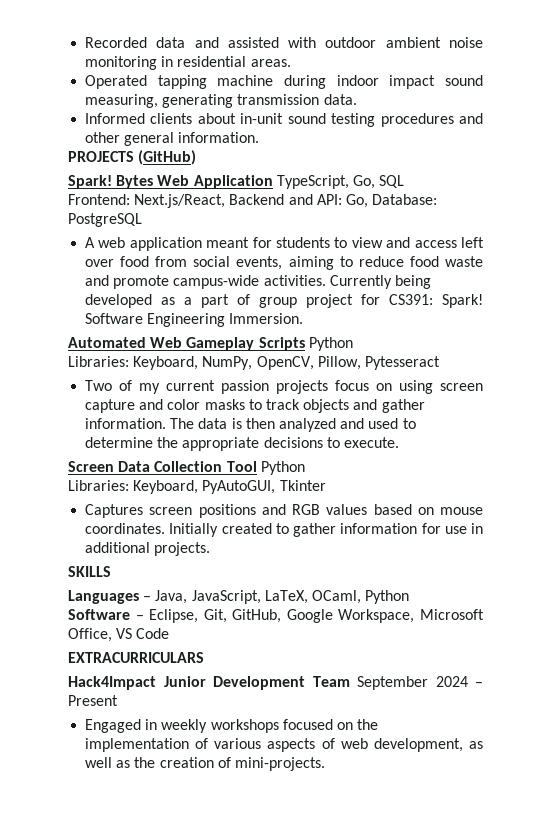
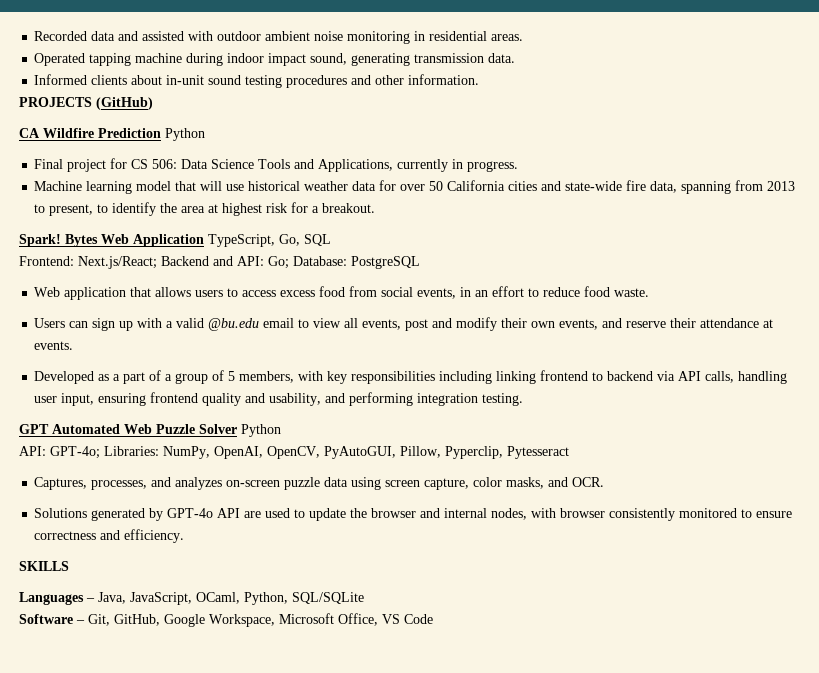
[444,75,483,86] [85,94,159,108] sound measuring, -> [310,53,348,65] sound,
[124,132,175,146] general -> (405, 80) none
(197, 157) none -> [19,128,205,141] [34,158,519,172] [34,180,796,194] [34,202,376,216] // CA Wildfire Prediction Python // Final project for CS 506: Data Science Tools and Applications, currently in progress. // Machine learning model that will use historical weather data for over 50 California cities and state-wide fire data, spanning from 2013 to present, to identify the area at highest risk for a breakout.
[134,194,226,208] Next.js/React, -> [78,256,157,269] Next.js/React;
[345,194,368,208] Go, -> [268,256,289,269] Go;
[85,237,484,251] [85,256,483,270] [85,275,431,289] [85,294,484,308] [85,313,304,327] [68,337,353,351] [68,356,440,370] [85,380,484,394] [85,399,425,413] [85,418,416,432] [85,437,399,451] [68,461,305,475] [68,480,326,494] [85,504,483,518] [85,523,483,537] [85,542,211,556] A web application meant for students to view and access left over food from social events, aiming to reduce food waste and promote campus-wide activities. Currently being developed as a part of group project for CS391: Spark! Software Engineering Immersion. // Automated Web Gameplay Scripts Python // Libraries: Keyboard, NumPy, OpenCV, Pillow, Pytesseract // Two of my current passion projects focus on using screen capture and color masks to track objects and gather information. The data is then analyzed and used to determine the appropriate decisions to execute. // Screen Data Collection Tool Python // Libraries: Keyboard, PyAutoGUI, Tkinter // Captures screen positions and RGB values based on mouse coordinates. Initially created to gather information for use in additional projects. -> [34,286,650,300] [34,317,774,331] [34,341,74,350] [34,370,788,384] [34,392,524,406] [19,424,281,437] [19,446,569,459] [34,477,605,490] [34,508,793,521] [34,529,185,543] Web application that allows users to access excess food from social events, in an effort to reduce food waste. // Users can sign up with a valid @bu.edu email to view all events, post and modify their own events, and reserve their attendance at events. // Developed as a part of a group of 5 members, with key responsibilities including linking frontend to backend via API calls, handling user input, ensuring frontend quality and usability, and performing integration testing. // GPT Automated Web Puzzle Solver Python // API: GPT-4o; Libraries: NumPy, OpenAI, OpenCV, PyAutoGUI, Pillow, Pyperclip, Pytesseract // Captures, processes, and analyzes on-screen puzzle data using screen capture, color masks, and OCR. // Solutions generated by GPT-4o API are used to update the browser and internal nodes, with browser consistently monitored to ensure correctness and efficiency.
[264,590,410,604] LaTeX, OCaml, Python -> [196,592,364,605] OCaml, Python, SQL/SQLite
[149,609,199,623] Eclipse, -> (85, 622) none
[68,652,204,663] [68,676,483,690] [68,695,118,706] [85,719,379,733] [85,738,483,752] [85,757,325,771] // EXTRACURRICULARS // Hack4Impact Junior Development Team September 2024 – Present // Engaged in weekly workshops focused on the implementation of various aspects of web development, as well as the creation of mini-projects. -> (433, 619) none

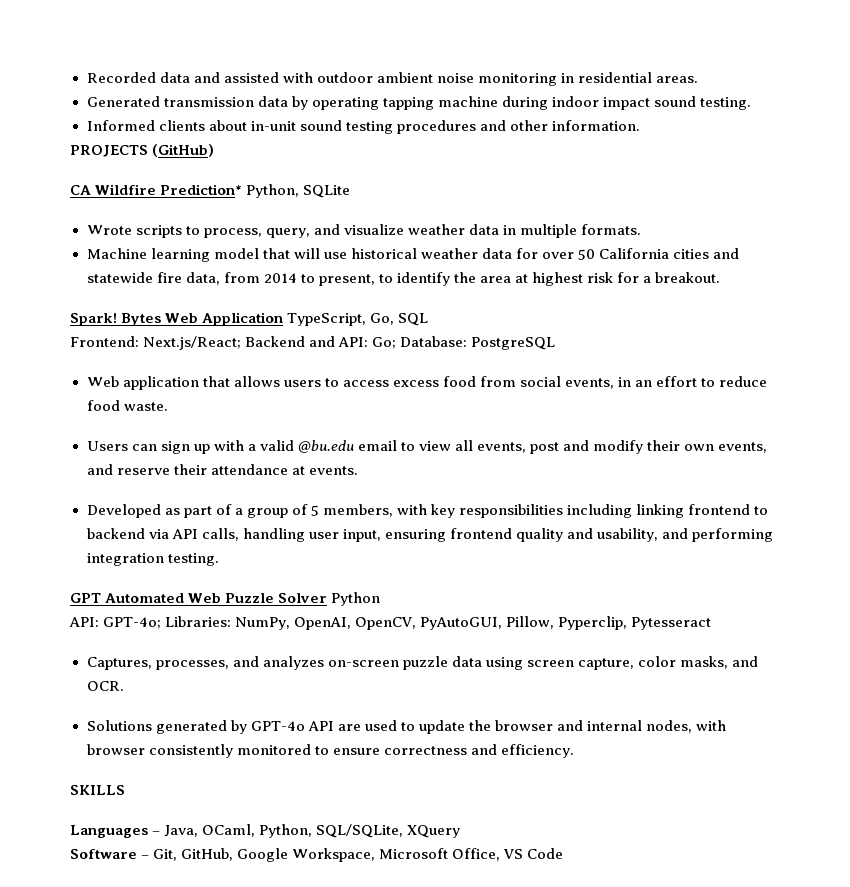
[34,53,86,66] Operated -> [86,96,379,110] Generated transmission data by operating
[310,53,516,66] sound, generating transmission data. -> [654,96,752,110] sound testing.
[98,128,205,141] [34,158,519,172] Prediction Python // Final project for CS 506: Data Science Tools and Applications, currently in progress. -> [160,184,351,198] [86,224,642,238] Prediction* Python, SQLite // Wrote scripts to process, query, and visualize weather data in multiple formats.
[565,181,623,191] state-wide -> [86,272,153,283] statewide
[681,180,796,194] spanning from 2013 -> [223,272,297,283] from 2014
[113,374,121,381] a -> (180, 511) none
[130,592,192,605] JavaScript, -> (199, 831) none
[292,592,364,604] SQL/SQLite -> [316,824,461,838] SQL/SQLite, XQuery

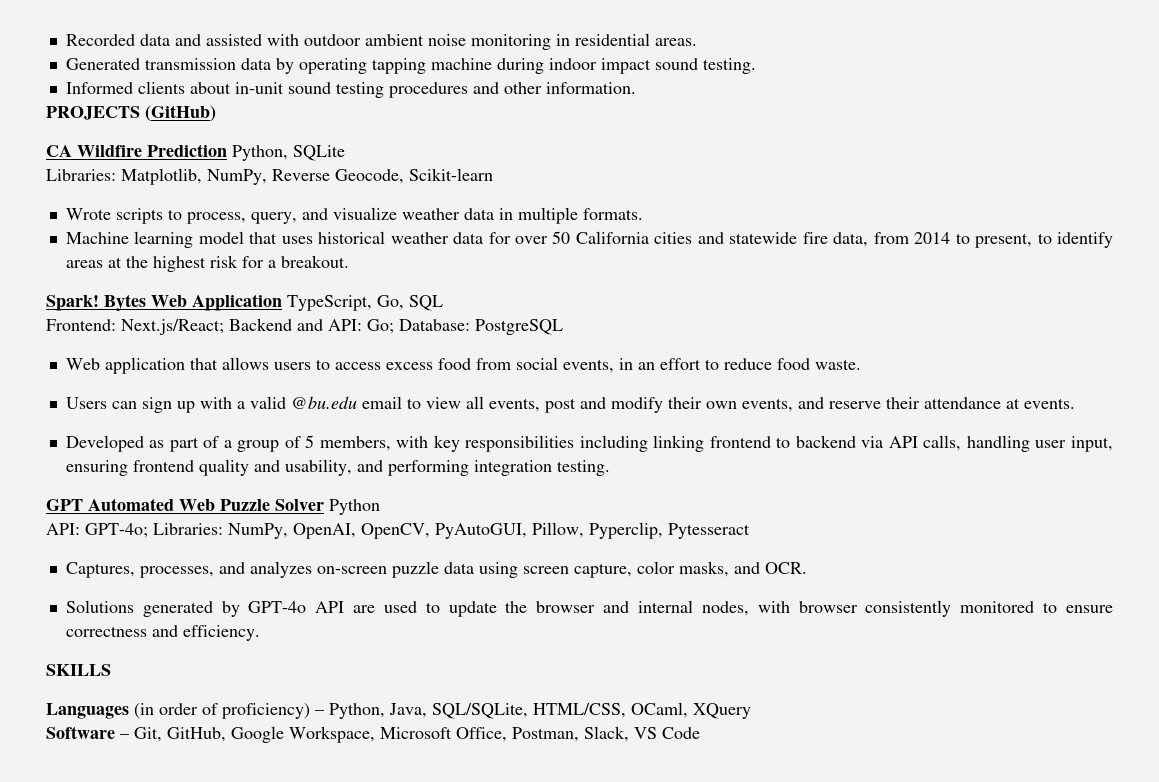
[160,184,243,195] Prediction* -> [147,144,227,157] Prediction
(351, 191) none -> [46,168,493,185] // Libraries: Matplotlib, NumPy, Reverse Geocode, Scikit-learn
[293,248,347,259] will use -> [281,236,313,244] uses
[453,272,529,283] the area at -> [65,256,148,268] areas at the
[152,824,404,838] – Java, OCaml, Python, SQL/SQLite, -> [134,702,688,719] (in order of proficiency) – Python, Java, SQL/SQLite, HTML/CSS, OCaml,
(501, 854) none -> [512,726,629,742] Postman, Slack,

